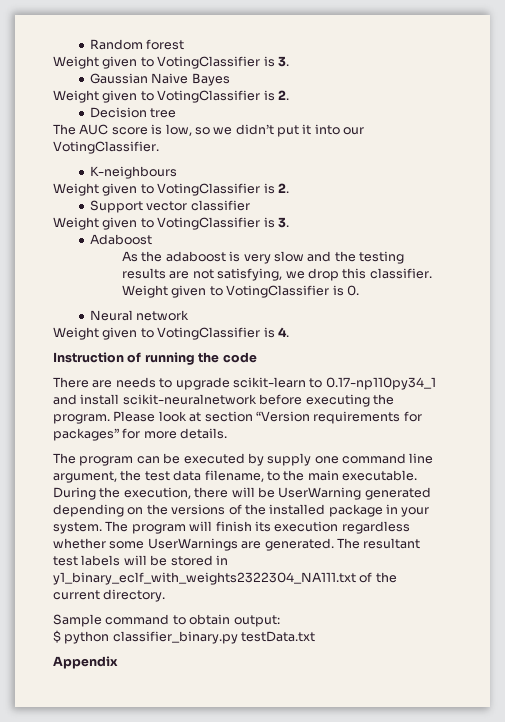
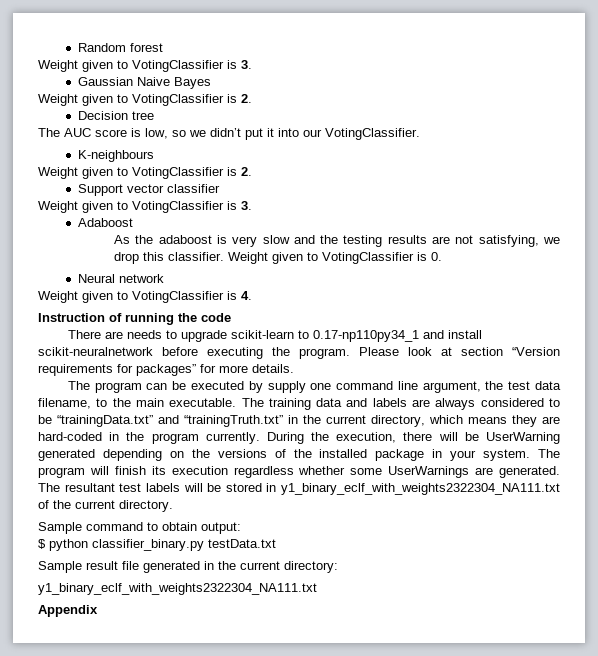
(417, 475) none -> [241,398,561,410] [38,415,560,427] [38,432,260,444] The training data and labels are always considered to be “trainingData.txt” and “trainingTruth.txt” in the current directory, which means they are hard-coded in the program currently.
(316, 636) none -> [38,561,338,573] [38,583,317,595] // Sample result file generated in the current directory: // y1_binary_eclf_with_weights2322304_NA111.txt

